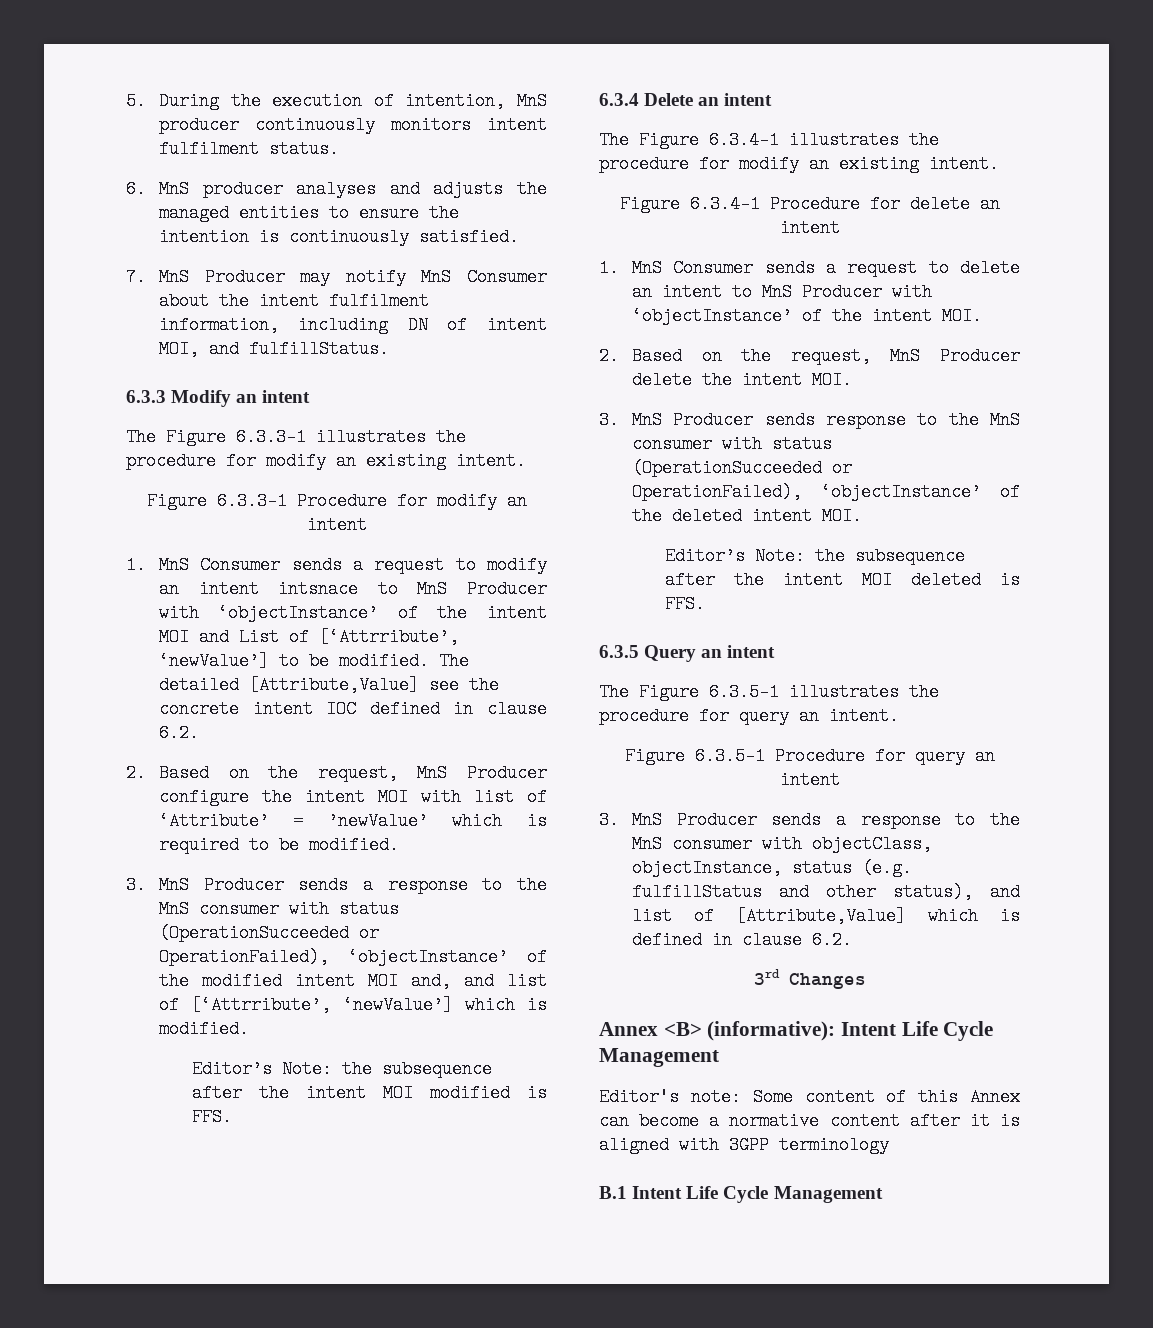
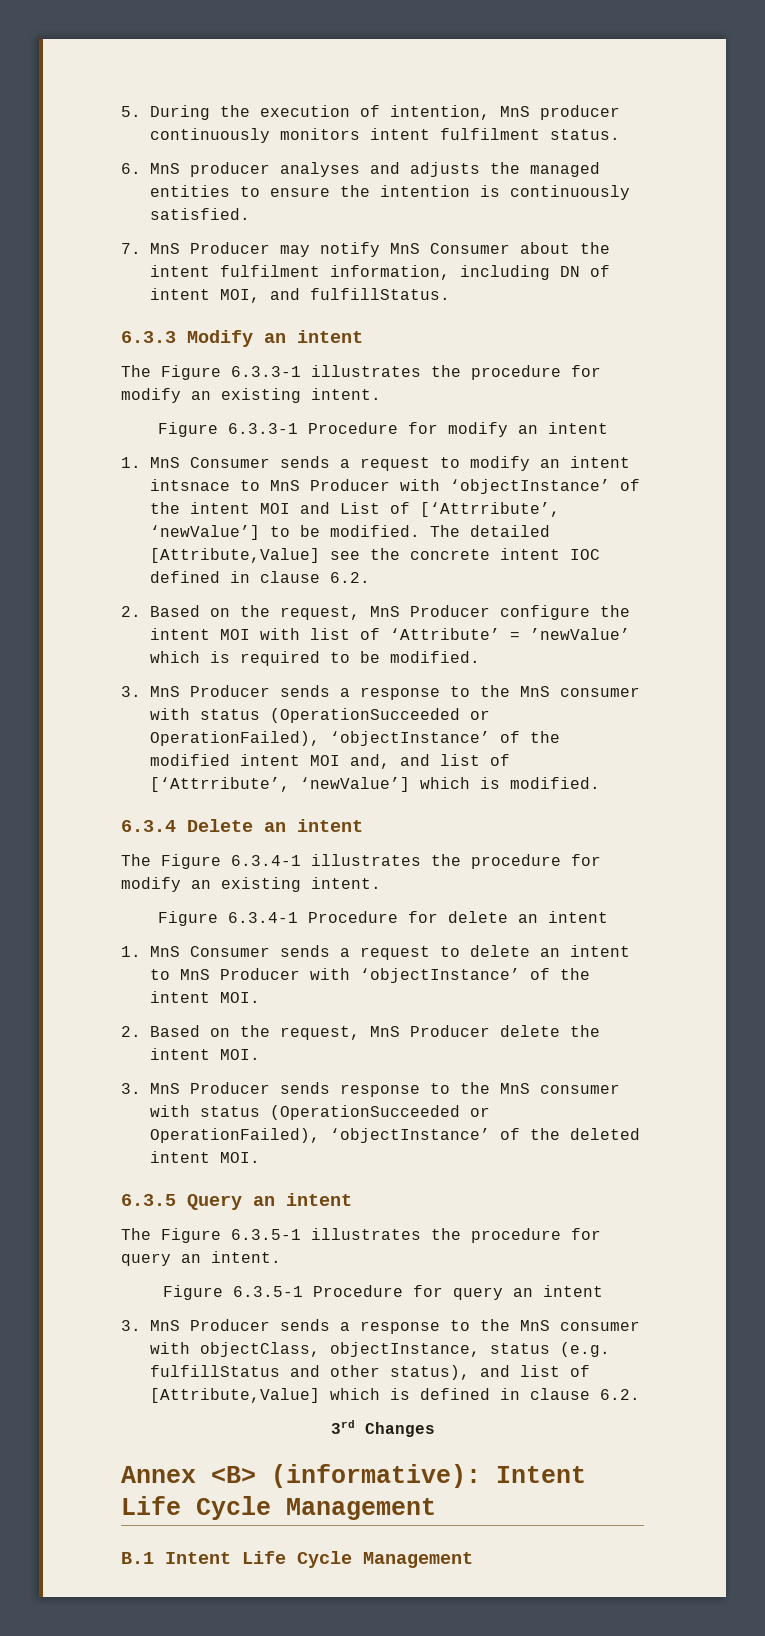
[191,1060,492,1078] [191,1084,547,1102] [191,1108,232,1126] // Editor’s Note: the subsequence after the intent MOI modified is FFS. -> (601, 783) none
[664,547,965,565] [664,571,1020,589] [664,595,705,613] // Editor’s Note: the subsequence after the intent MOI deleted is FFS. -> (261, 1157) none
[599,1088,1020,1106] [599,1112,1020,1130] [599,1136,889,1154] // Editor's note: Some content of this Annex can become a normative content after it is aligned with 3GPP terminology -> (436, 1509) none

